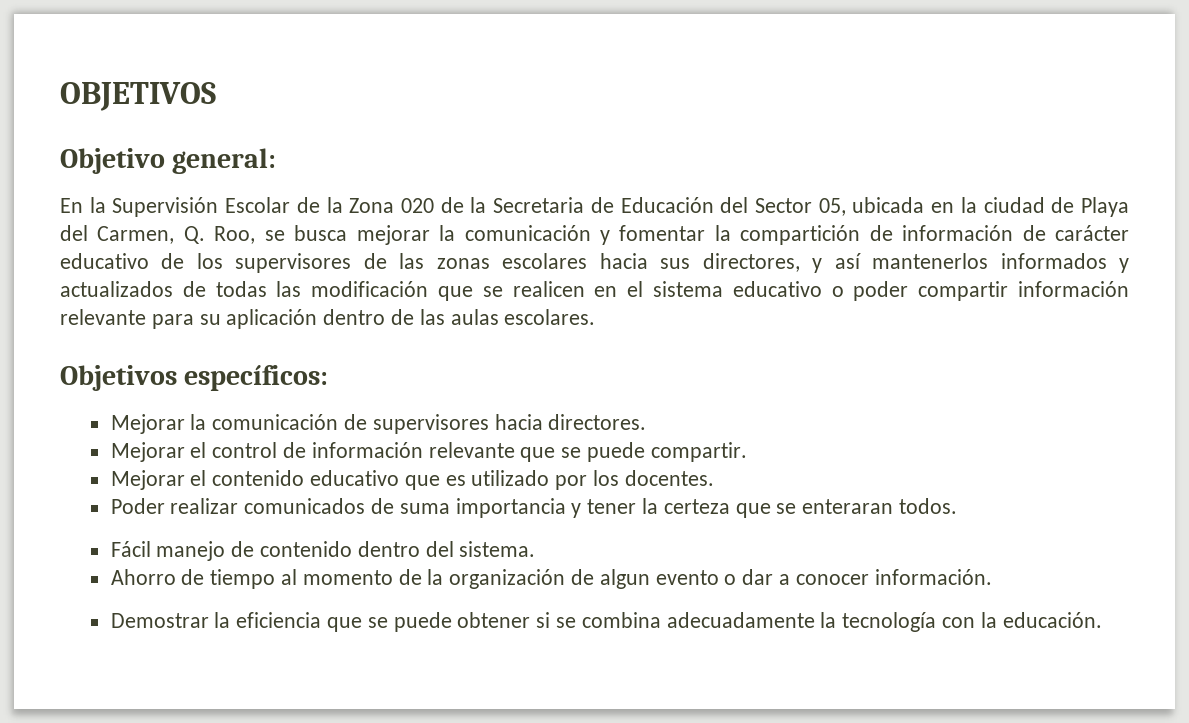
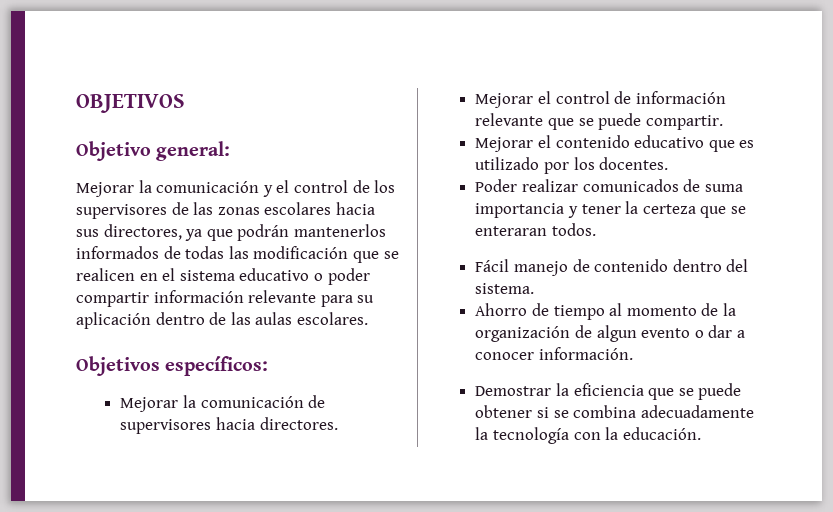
[60,197,1129,217] [60,225,1129,245] [60,253,149,269] En la Supervisión Escolar de la Zona 020 de la Secretaria de Educación del Sector 05, ubicada en la ciudad de Playa del Carmen, Q. Roo, se busca mejorar la comunicación y fomentar la compartición de información de carácter educativo -> [76,180,348,197] Mejorar la comunicación y el control
[812,253,1129,273] [60,281,173,297] y así mantenerlos informados y actualizados -> [185,224,386,241] [76,246,159,259] ya que podrán mantenerlos informados

